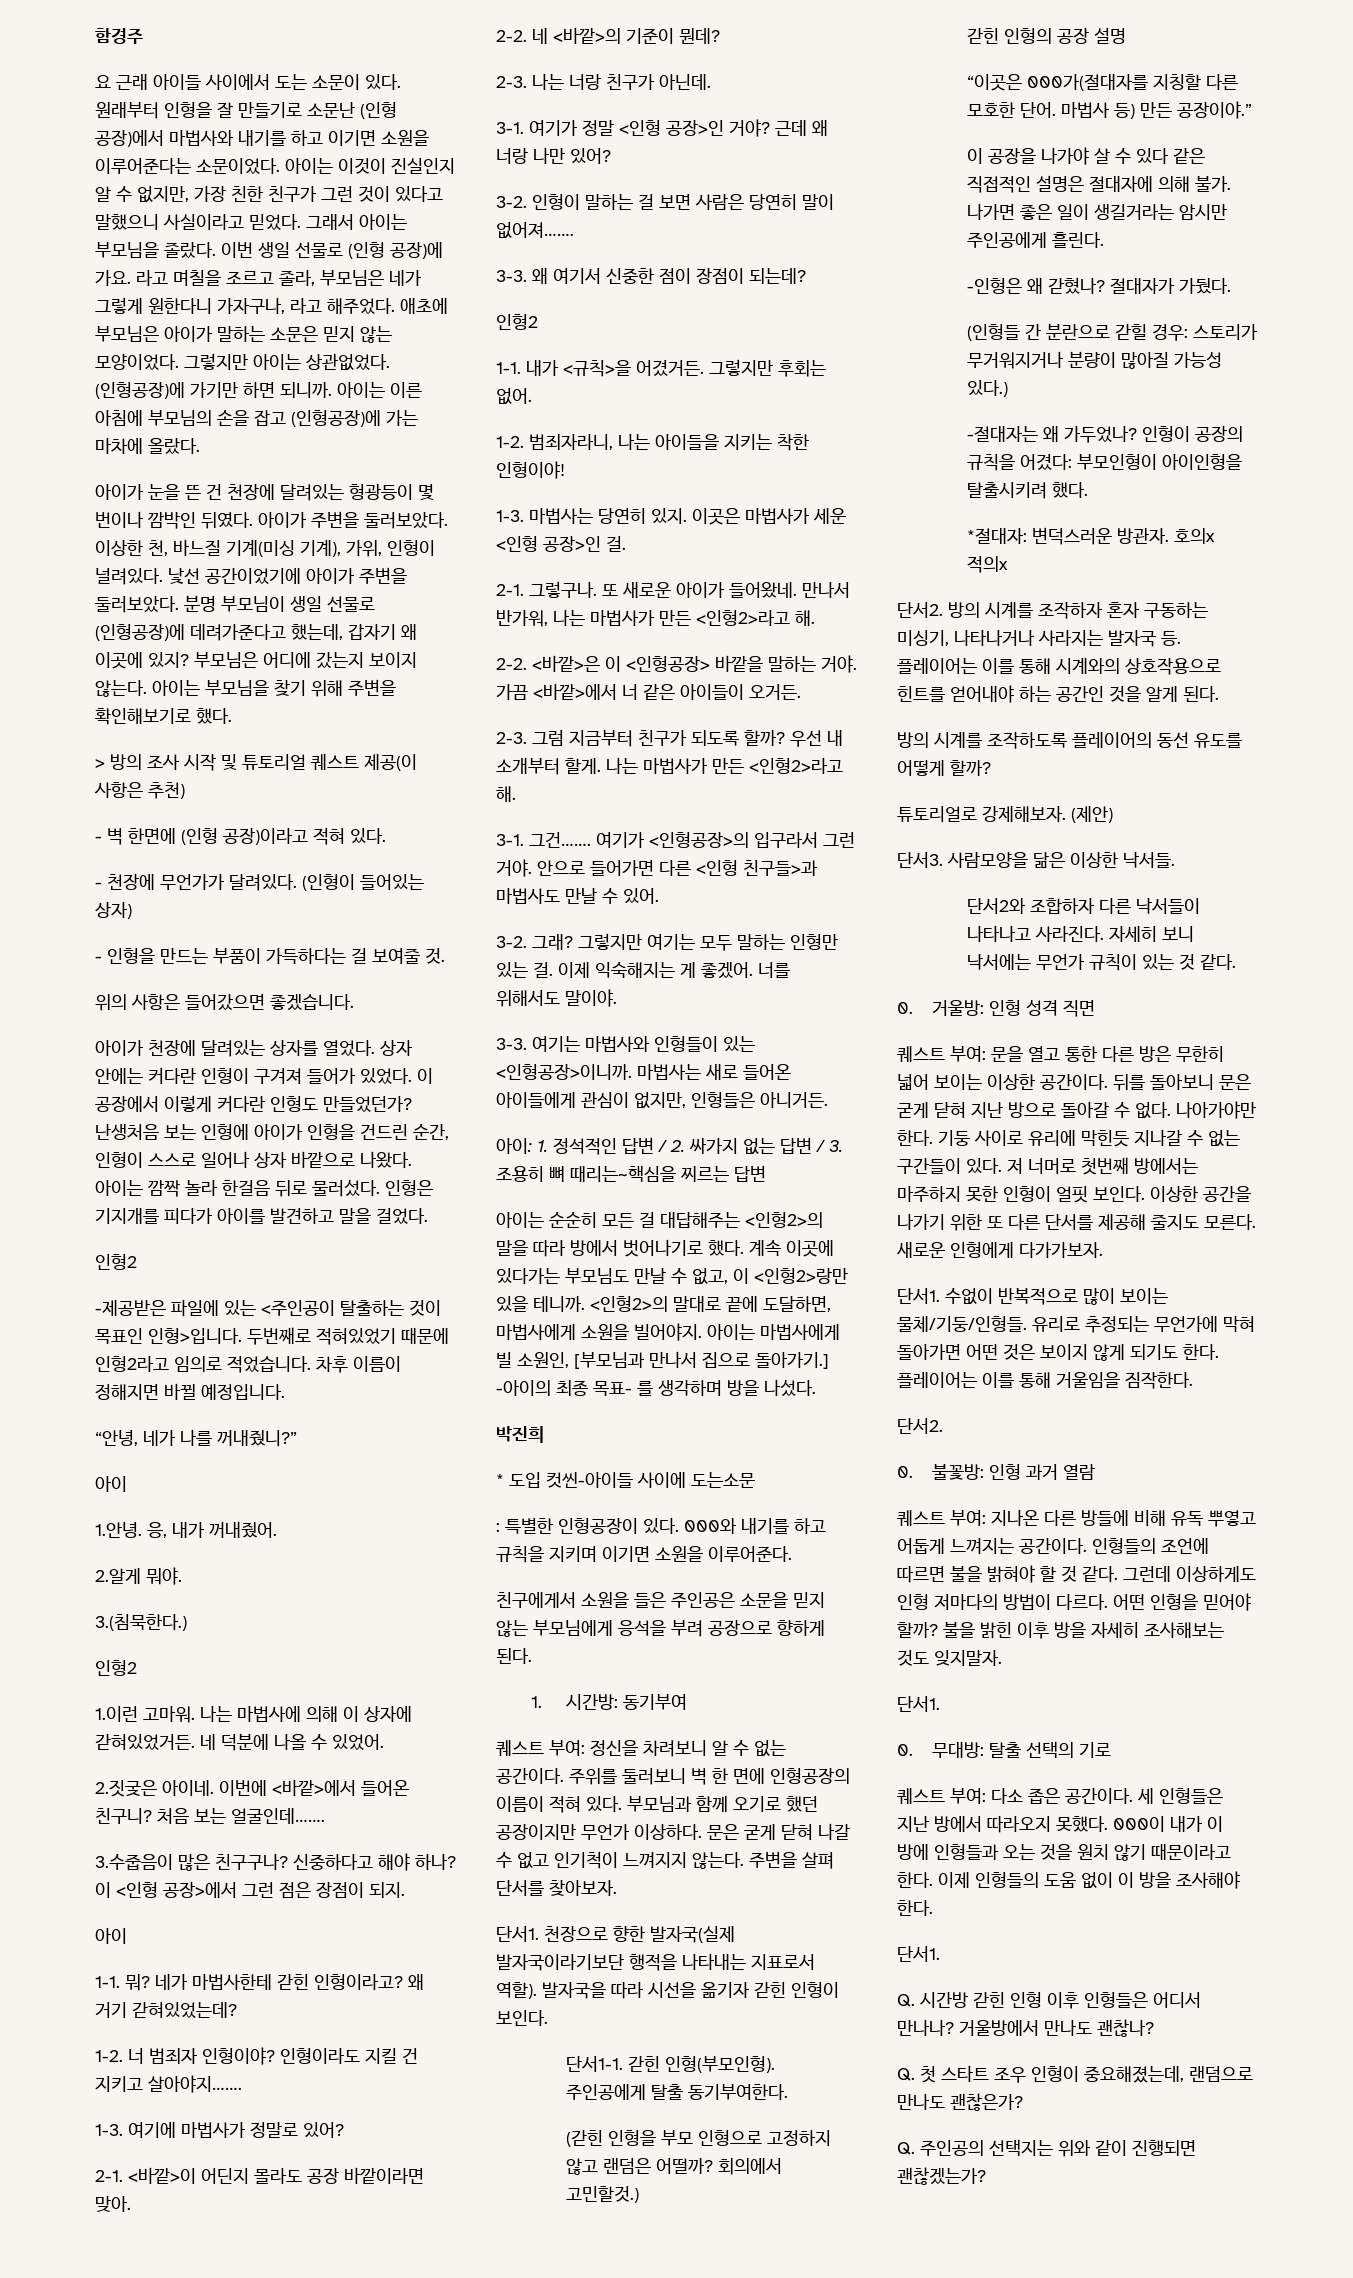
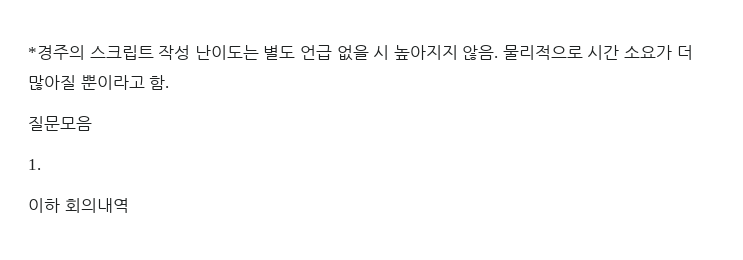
[95,28,143,44] [95,74,401,90] [95,102,397,119] [95,130,429,147] [95,158,455,175] [95,186,443,203] [95,214,407,231] [95,242,443,259] [95,270,422,286] [95,297,448,315] [95,326,392,343] [95,353,390,371] [95,382,422,399] [95,409,418,427] [95,438,200,454] [95,484,434,501] [95,511,448,529] [95,539,435,557] [95,567,407,585] [95,595,375,613] [95,624,417,641] [95,652,417,669] [95,679,396,697] [95,708,232,725] [95,753,417,771] [94,782,185,799] [95,828,386,845] [95,874,424,891] [95,902,132,919] [95,948,445,965] [95,994,354,1011] [95,1040,413,1057] [95,1067,433,1085] [95,1095,412,1113] [95,1123,449,1140] [95,1151,412,1168] [95,1180,433,1197] [95,1208,428,1225] [95,1254,137,1270] [95,1300,441,1317] [95,1327,449,1345] [95,1356,401,1373] [95,1383,285,1400] [95,1429,297,1446] [95,1476,127,1492] [95,1522,277,1538] [95,1567,182,1585] [95,1614,187,1631] [95,1660,137,1676] [95,1705,412,1723] [95,1733,384,1751] [95,1779,409,1797] [95,1808,325,1824] [95,1853,456,1871] [95,1882,405,1898] [95,1928,127,1944] [95,1974,424,1991] [95,2002,237,2019] [95,2047,418,2065] [95,2075,242,2093] [95,2122,344,2138] [95,2167,424,2184] [95,2196,131,2212] [496,27,720,44] [496,73,711,90] [496,119,828,137] [496,147,611,164] [496,194,834,210] [496,222,574,239] [496,268,806,284] [496,314,538,330] [496,359,826,377] [496,388,532,405] [496,433,809,451] [496,461,565,479] [496,508,846,525] [496,536,626,552] [496,581,850,598] [496,609,815,627] [496,655,857,673] [496,683,801,700] [496,730,843,747] [496,757,843,775] [496,786,516,802] [496,832,855,848] [496,859,818,877] [496,888,659,904] [496,933,838,951] [496,962,790,979] [496,989,617,1007] [496,1036,755,1052] [496,1064,791,1080] [496,1092,828,1109] [496,1137,843,1155] [496,1165,766,1182] [496,1211,823,1228] [496,1239,834,1257] [496,1268,848,1285] [496,1296,831,1312] [496,1323,840,1341] [496,1351,829,1369] [496,1379,816,1397] [496,1426,544,1443] [496,1472,755,1488] [496,1518,826,1534] [496,1546,792,1563] [496,1592,825,1608] [496,1620,825,1637] [496,1648,532,1664] [530,1694,687,1710] [496,1740,786,1757] [496,1768,850,1785] [496,1796,818,1813] [496,1823,850,1840] [496,1851,834,1869] [496,1880,617,1896] [496,1926,735,1943] [496,1953,815,1971] [496,1982,839,1999] [496,2010,548,2026] [565,2056,775,2073] [565,2084,788,2100] [565,2130,831,2147] [565,2158,782,2175] [565,2186,639,2203] [966,27,1126,44] [966,74,1238,91] [966,101,1252,119] [966,147,1205,165] [966,175,1231,193] [966,203,1227,220] [966,232,1104,248] [966,277,1231,294] [966,323,1258,341] [966,351,1222,369] [966,380,1008,397] [966,425,1243,443] [966,454,1242,471] [966,482,1088,499] [966,527,1215,545] [966,556,1008,573] [897,601,1208,619] [897,629,1181,647] [897,657,1221,675] [897,685,1219,703] [897,731,1242,749] [897,760,991,776] [897,806,1113,823] [897,851,1175,868] [966,898,1200,914] [966,925,1194,942] [966,954,1236,971] [897,1000,1095,1017] [897,1046,1224,1062] [897,1074,1251,1091] [897,1101,1256,1119] [897,1129,1240,1147] [897,1157,1198,1175] [897,1186,1251,1203] [897,1213,1256,1231] [896,1242,1103,1258] [897,1288,1168,1305] [897,1316,1255,1333] [897,1344,1219,1361] [897,1371,1193,1389] [897,1418,943,1434] [897,1464,1095,1480] [897,1509,1256,1527] [897,1538,1209,1554] [897,1565,1256,1583] [897,1593,1251,1611] [897,1622,1224,1639] [897,1650,1002,1666] [897,1696,940,1712] [897,1741,1111,1759] [897,1788,1223,1804] [897,1816,1223,1833] [897,1843,1231,1861] [897,1871,1240,1889] [897,1900,933,1916] [897,1946,940,1962] [897,1992,1201,2009] [897,2019,1154,2037] [897,2065,1253,2083] [897,2093,1023,2111] [897,2139,1196,2157] [897,2167,986,2185] 함경주 // 요 근래 아이들 사이에서 도는 소문이 있다. 원래부터 인형을 잘 만들기로 소문난 (인형 공장)에서 마법사와 내기를 하고 이기면 소원을 이루어준다는 소문이었다. 아이는 이것이 진실인지 알 수 없지만, 가장 친한 친구가 그런 것이 있다고 말했으니 사실이라고 믿었다. 그래서 아이는 부모님을 졸랐다. 이번 생일 선물로 (인형 공장)에 가요. 라고 며칠을 조르고 졸라, 부모님은 네가 그렇게 원한다니 가자구나, 라고 해주었다. 애초에 부모님은 아이가 말하는 소문은 믿지 않는 모양이었다. 그렇지만 아이는 상관없었다. (인형공장)에 가기만 하면 되니까. 아이는 이른 아침에 부모님의 손을 잡고 (인형공장)에 가는 마차에 올랐다. // 아이가 눈을 뜬 건 천장에 달려있는 형광등이 몇 번이나 깜박인 뒤였다. 아이가 주변을 둘러보았다. 이상한 천, 바느질 기계(미싱 기계), 가위, 인형이 널려있다. 낯선 공간이었기에 아이가 주변을 둘러보았다. 분명 부모님이 생일 선물로 (인형공장)에 데려가준다고 했는데, 갑자기 왜 이곳에 있지? 부모님은 어디에 갔는지 보이지 않는다. 아이는 부모님을 찾기 위해 주변을 확인해보기로 했다. // > 방의 조사 시작 및 튜토리얼 퀘스트 제공(이 사항은 추천) // - 벽 한면에 (인형 공장)이라고 적혀 있다. // - 천장에 무언가가 달려있다. (인형이 들어있는 상자) // - 인형을 만드는 부품이 가득하다는 걸 보여줄 것. // 위의 사항은 들어갔으면 좋겠습니다. // 아이가 천장에 달려있는 상자를 열었다. 상자 안에는 커다란 인형이 구겨져 들어가 있었다. 이 공장에서 이렇게 커다란 인형도 만들었던가? 난생처음 보는 인형에 아이가 인형을 건드린 순간, 인형이 스스로 일어나 상자 바깥으로 나왔다. 아이는 깜짝 놀라 한걸음 뒤로 물러섰다. 인형은 기지개를 피다가 아이를 발견하고 말을 걸었다. // 인형2 // -제공받은 파일에 있는 <주인공이 탈출하는 것이 목표인 인형>입니다. 두번째로 적혀있었기 때문에 인형2라고 임의로 적었습니다. 차후 이름이 정해지면 바뀔 예정입니다. // “안녕, 네가 나를 꺼내줬니?” // 아이 // 1.안녕. 응, 내가 꺼내줬어. // 2.알게 뭐야. // 3.(침묵한다.) // 인형2 // 1.이런 고마워. 나는 마법사에 의해 이 상자에 갇혀있었거든. 네 덕분에 나올 수 있었어. // 2.짓궂은 아이네. 이번에 <바깥>에서 들어온 친구니? 처음 보는 얼굴인데……. // 3.수줍음이 많은 친구구나? 신중하다고 해야 하나? 이 <인형 공장>에서 그런 점은 장점이 되지. // 아이 // 1-1. 뭐? 네가 마법사한테 갇힌 인형이라고? 왜 거기 갇혀있었는데? // 1-2. 너 범죄자 인형이야? 인형이라도 지킬 건 지키고 살아야지……. // 1-3. 여기에 마법사가 정말로 있어? // 2-1. <바깥>이 어딘지 몰라도 공장 바깥이라면 맞아. // 2-2. 네 <바깥>의 기준이 뭔데? // 2-3. 나는 너랑 친구가 아닌데. // 3-1. 여기가 정말 <인형 공장>인 거야? 근데 왜 너랑 나만 있어? // 3-2. 인형이 말하는 걸 보면 사람은 당연히 말이 없어져……. // 3-3. 왜 여기서 신중한 점이 장점이 되는데? // 인형2 // 1-1. 내가 <규칙>을 어겼거든. 그렇지만 후회는 없어. // 1-2. 범죄자라니, 나는 아이들을 지키는 착한 인형이야! // 1-3. 마법사는 당연히 있지. 이곳은 마법사가 세운 <인형 공장>인 걸. // 2-1. 그렇구나. 또 새로운 아이가 들어왔네. 만나서 반가워, 나는 마법사가 만든 <인형2>라고 해. // 2-2. <바깥>은 이 <인형공장> 바깥을 말하는 거야. 가끔 <바깥>에서 너 같은 아이들이 오거든. // 2-3. 그럼 지금부터 친구가 되도록 할까? 우선 내 소개부터 할게. 나는 마법사가 만든 <인형2>라고 해. // 3-1. 그건……. 여기가 <인형공장>의 입구라서 그런 거야. 안으로 들어가면 다른 <인형 친구들>과 마법사도 만날 수 있어. // 3-2. 그래? 그렇지만 여기는 모두 말하는 인형만 있는 걸. 이제 익숙해지는 게 좋겠어. 너를 위해서도 말이야. // 3-3. 여기는 마법사와 인형들이 있는 <인형공장>이니까. 마법사는 새로 들어온 아이들에게 관심이 없지만, 인형들은 아니거든. // 아이: 1. 정석적인 답변 / 2. 싸가지 없는 답변 / 3. 조용히 뼈 때리는~핵심을 찌르는 답변 // 아이는 순순히 모든 걸 대답해주는 <인형2>의 말을 따라 방에서 벗어나기로 했다. 계속 이곳에 있다가는 부모님도 만날 수 없고, 이 <인형2>랑만 있을 테니까. <인형2>의 말대로 끝에 도달하면, 마법사에게 소원을 빌어야지. 아이는 마법사에게 빌 소원인, [부모님과 만나서 집으로 돌아가기.] -아이의 최종 목표- 를 생각하며 방을 나섰다. // 박진희 // * 도입 컷씬-아이들 사이에 도는소문 // : 특별한 인형공장이 있다. 000와 내기를 하고 규칙을 지키며 이기면 소원을 이루어준다. // 친구에게서 소원을 들은 주인공은 소문을 믿지 않는 부모님에게 응석을 부려 공장으로 향하게 된다. // 1. 시간방: 동기부여 // 퀘스트 부여: 정신을 차려보니 알 수 없는 공간이다. 주위를 둘러보니 벽 한 면에 인형공장의 이름이 적혀 있다. 부모님과 함께 오기로 했던 공장이지만 무언가 이상하다. 문은 굳게 닫혀 나갈 수 없고 인기척이 느껴지지 않는다. 주변을 살펴 단서를 찾아보자. // 단서1. 천장으로 향한 발자국(실제 발자국이라기보단 행적을 나타내는 지표로서 역할). 발자국을 따라 시선을 옮기자 갇힌 인형이 보인다. // 단서1-1. 갇힌 인형(부모인형). 주인공에게 탈출 동기부여한다. // (갇힌 인형을 부모 인형으로 고정하지 않고 랜덤은 어떨까? 회의에서 고민할것.) // 갇힌 인형의 공장 설명 // “이곳은 000가(절대자를 지칭할 다른 모호한 단어. 마법사 등) 만든 공장이야.” // 이 공장을 나가야 살 수 있다 같은 직접적인 설명은 절대자에 의해 불가. 나가면 좋은 일이 생길거라는 암시만 주인공에게 흘린다. // -인형은 왜 갇혔나? 절대자가 가뒀다. // (인형들 간 분란으로 갇힐 경우: 스토리가 무거워지거나 분량이 많아질 가능성 있다.) // -절대자는 왜 가두었나? 인형이 공장의 규칙을 어겼다: 부모인형이 아이인형을 탈출시키려 했다. // *절대자: 변덕스러운 방관자. 호의x 적의x // 단서2. 방의 시계를 조작하자 혼자 구동하는 미싱기, 나타나거나 사라지는 발자국 등. 플레이어는 이를 통해 시계와의 상호작용으로 힌트를 얻어내야 하는 공간인 것을 알게 된다. // 방의 시계를 조작하도록 플레이어의 동선 유도를 어떻게 할까? // 튜토리얼로 강제해보자. (제안) // 단서3. 사람모양을 닮은 이상한 낙서들. // 단서2와 조합하자 다른 낙서들이 나타나고 사라진다. 자세히 보니 낙서에는 무언가 규칙이 있는 것 같다. // 0. 거울방: 인형 성격 직면 // 퀘스트 부여: 문을 열고 통한 다른 방은 무한히 넓어 보이는 이상한 공간이다. 뒤를 돌아보니 문은 굳게 닫혀 지난 방으로 돌아갈 수 없다. 나아가야만 한다. 기둥 사이로 유리에 막힌듯 지나갈 수 없는 구간들이 있다. 저 너머로 첫번째 방에서는 마주하지 못한 인형이 얼핏 보인다. 이상한 공간을 나가기 위한 또 다른 단서를 제공해 줄지도 모른다. 새로운 인형에게 다가가보자. // 단서1. 수없이 반복적으로 많이 보이는 물체/기둥/인형들. 유리로 추정되는 무언가에 막혀 돌아가면 어떤 것은 보이지 않게 되기도 한다. 플레이어는 이를 통해 거울임을 짐작한다. // 단서2. // 0. 불꽃방: 인형 과거 열람 // 퀘스트 부여: 지나온 다른 방들에 비해 유독 뿌옇고 어둡게 느껴지는 공간이다. 인형들의 조언에 따르면 불을 밝혀야 할 것 같다. 그런데 이상하게도 인형 저마다의 방법이 다르다. 어떤 인형을 믿어야 할까? 불을 밝힌 이후 방을 자세히 조사해보는 것도 잊지말자. // 단서1. // 0. 무대방: 탈출 선택의 기로 // 퀘스트 부여: 다소 좁은 공간이다. 세 인형들은 지난 방에서 따라오지 못했다. 000이 내가 이 방에 인형들과 오는 것을 원치 않기 때문이라고 한다. 이제 인형들의 도움 없이 이 방을 조사해야 한다. // 단서1. // Q. 시간방 갇힌 인형 이후 인형들은 어디서 만나나? 거울방에서 만나도 괜찮나? // Q. 첫 스타트 조우 인형이 중요해졌는데, 랜덤으로 만나도 괜찮은가? // Q. 주인공의 선택지는 위와 같이 진행되면 괜찮겠는가? -> [28,45,693,61] [28,75,170,90] [28,116,92,131] [28,159,41,170] [28,198,129,213] *경주의 스크립트 작성 난이도는 별도 언급 없을 시 높아지지 않음. 물리적으로 시간 소요가 더 많아질 뿐이라고 함. // 질문모음 // 1. // 이하 회의내역

